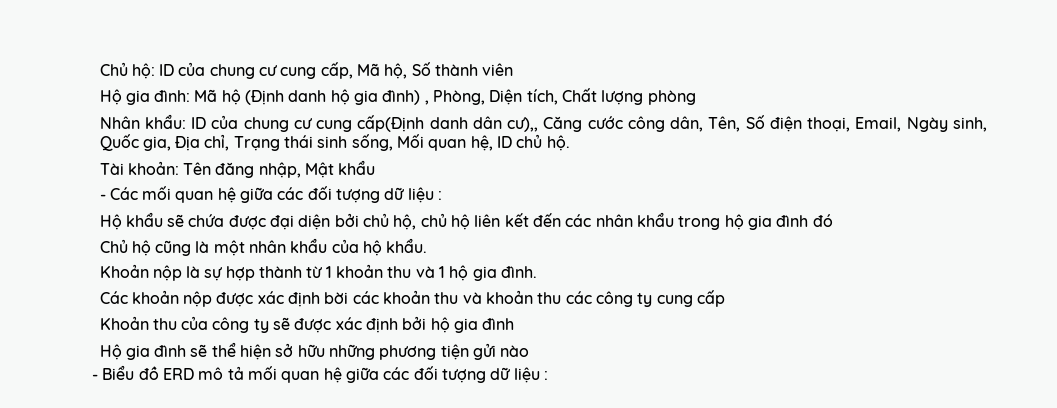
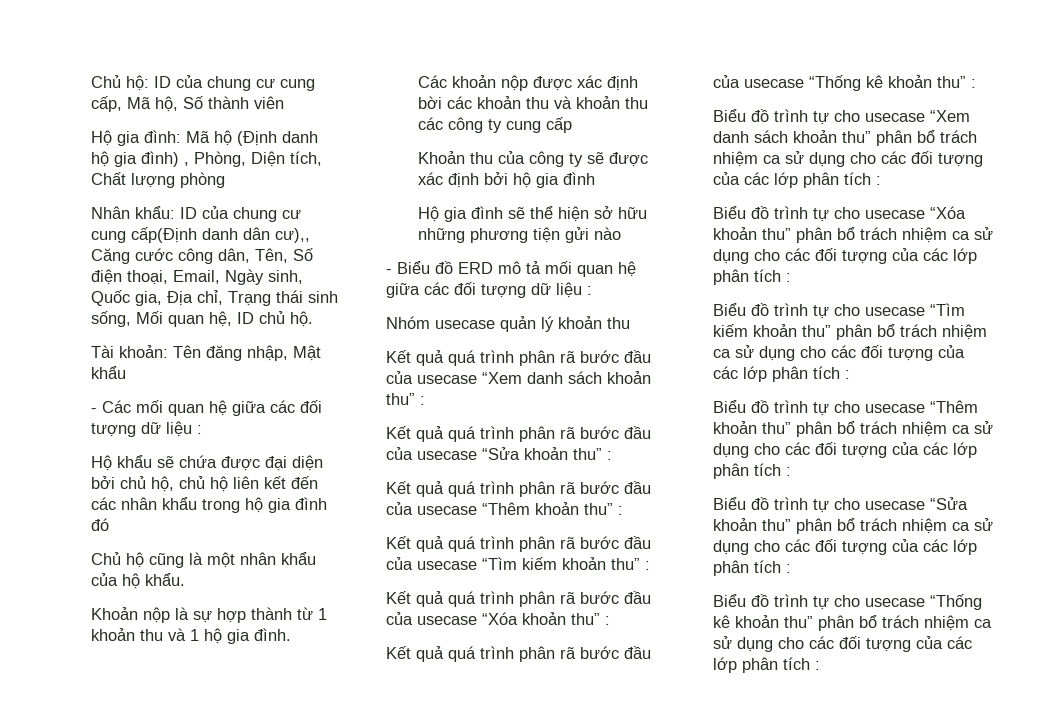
(548, 375) none -> [386,316,630,332] [386,350,651,366] [386,371,651,384] [386,393,425,405] [386,426,651,442] [386,447,612,460] [386,481,651,497] [386,502,623,515] [386,536,651,552] [386,557,650,570] [386,591,651,607] [386,612,610,625] [386,646,651,662] [713,75,976,91] [713,109,970,125] [713,130,977,146] [713,151,983,167] [713,172,881,188] [713,206,966,222] [713,227,993,243] [713,248,977,264] [713,269,791,285] [713,303,965,319] [713,324,987,340] [713,345,965,361] [713,366,850,382] [713,400,978,416] [713,421,993,437] [713,442,977,458] [713,463,791,479] [713,497,968,513] [713,518,993,534] [713,539,977,555] [713,560,791,576] [713,594,982,610] [713,615,992,631] [713,636,972,652] [713,657,820,673] // Nhóm usecase quản lý khoản thu // Kết quả quá trình phân rã bước đầu của usecase “Xem danh sách khoản thu” : // Kết quả quá trình phân rã bước đầu của usecase “Sửa khoản thu” : // Kết quả quá trình phân rã bước đầu của usecase “Thêm khoản thu” : // Kết quả quá trình phân rã bước đầu của usecase “Tìm kiếm khoản thu” : // Kết quả quá trình phân rã bước đầu của usecase “Xóa khoản thu” : // Kết quả quá trình phân rã bước đầu của usecase “Thống kê khoản thu” : // Biểu đồ trình tự cho usecase “Xem danh sách khoản thu” phân bổ trách nhiệm ca sử dụng cho các đối tượng của các lớp phân tích : // Biểu đồ trình tự cho usecase “Xóa khoản thu” phân bổ trách nhiệm ca sử dụng cho các đối tượng của các lớp phân tích : // Biểu đồ trình tự cho usecase “Tìm kiếm khoản thu” phân bổ trách nhiệm ca sử dụng cho các đối tượng của các lớp phân tích : // Biểu đồ trình tự cho usecase “Thêm khoản thu” phân bổ trách nhiệm ca sử dụng cho các đối tượng của các lớp phân tích : // Biểu đồ trình tự cho usecase “Sửa khoản thu” phân bổ trách nhiệm ca sử dụng cho các đối tượng của các lớp phân tích : // Biểu đồ trình tự cho usecase “Thống kê khoản thu” phân bổ trách nhiệm ca sử dụng cho các đối tượng của các lớp phân tích :

